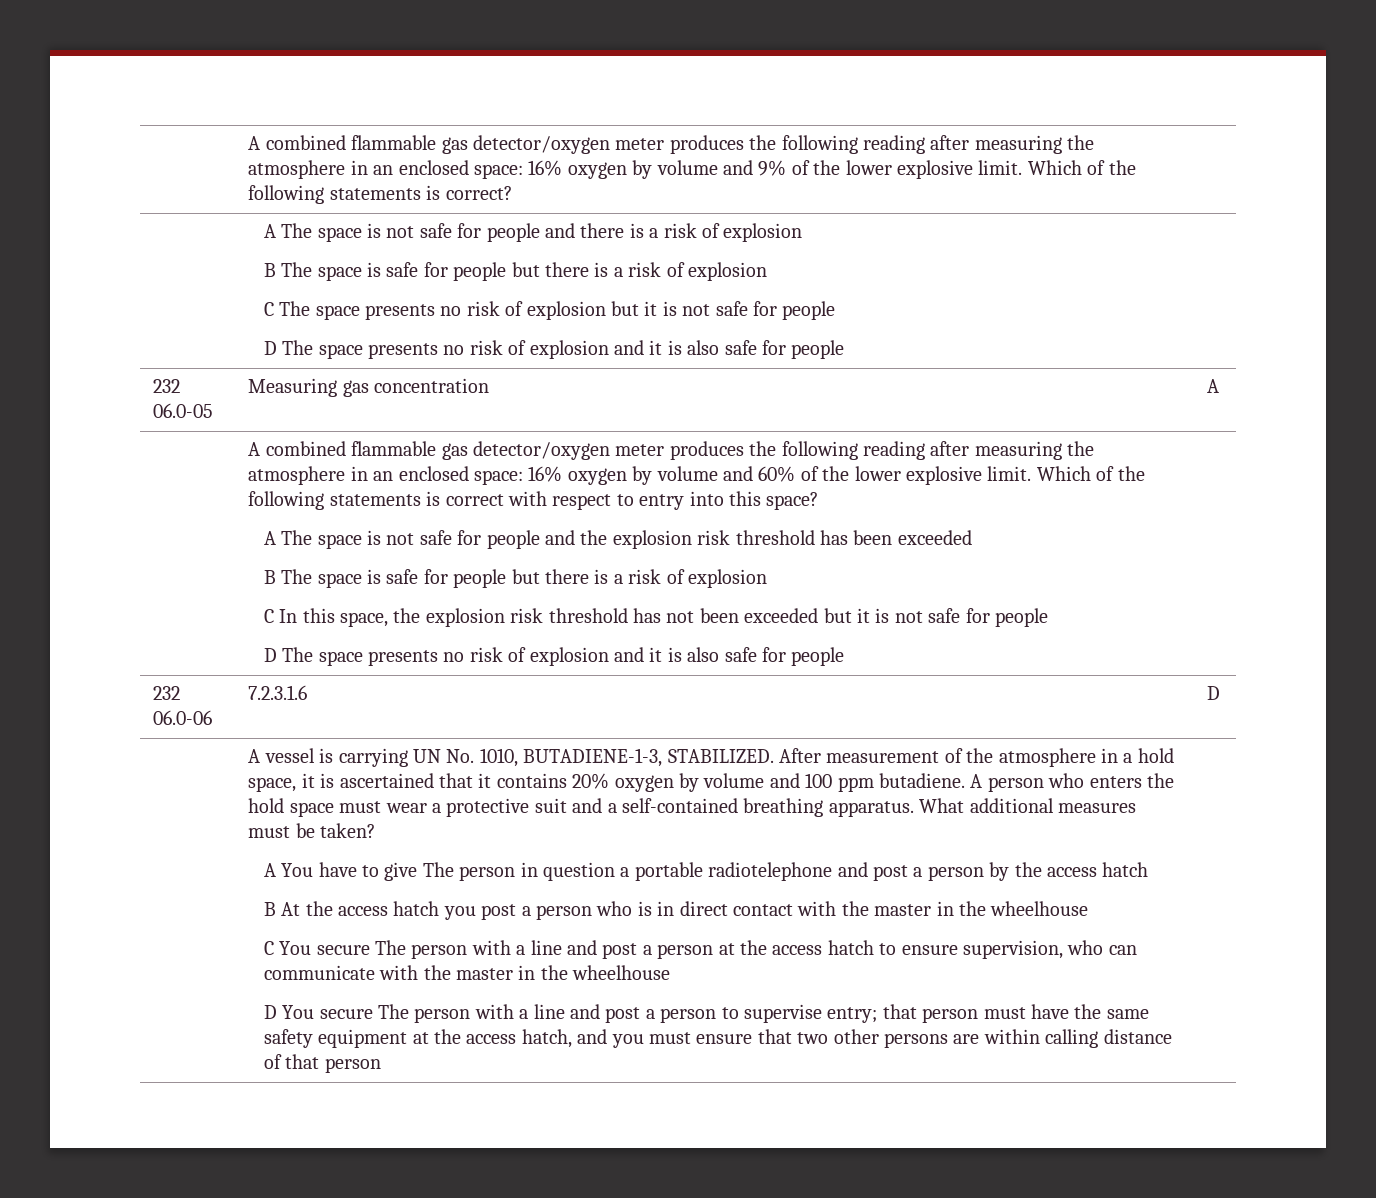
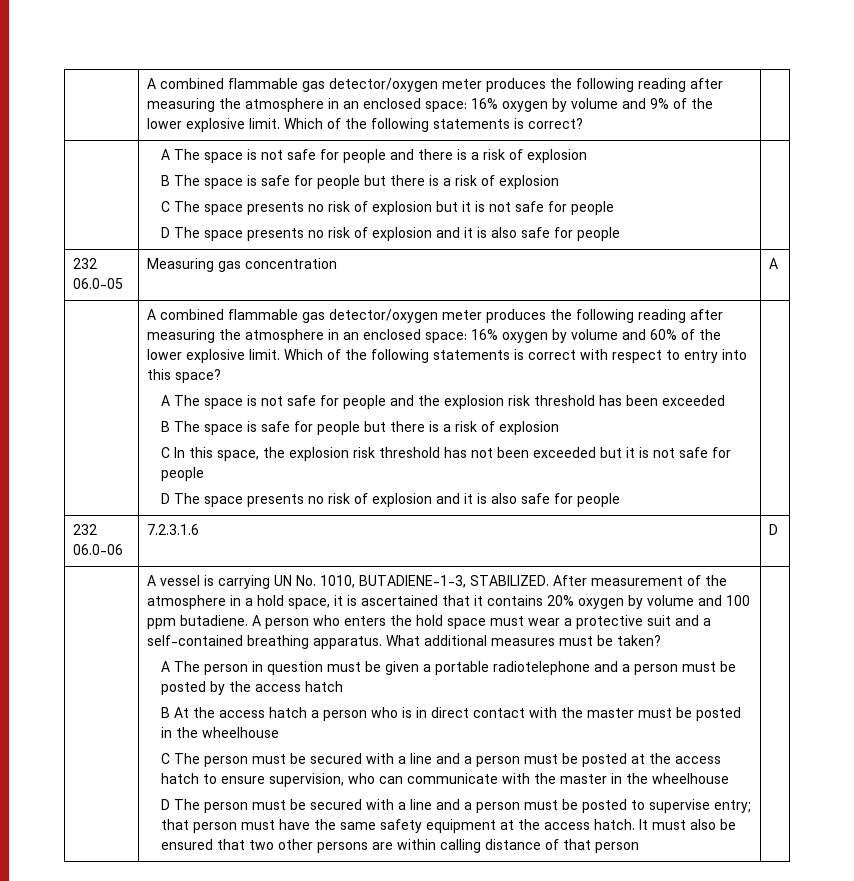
[281,862,418,881] You have to give -> (171, 666) none
(616, 871) none -> [327,661,420,675] must be given
[873,865,984,881] post a person -> [622,661,737,675] [161,681,207,695] a person must be posted
[443,904,517,920] you post -> (308, 712) none
(932, 910) none -> [638,707,742,721] must be posted
[279,940,714,959] You secure The person with a line and post a person -> [174,753,628,767] The person must be secured with a line and a person must be posted
[282,1004,717,1023] You secure The person with a line and post a person -> [174,799,628,813] The person must be secured with a line and a person must be posted
[521,1029,753,1048] hatch, and you must ensure -> [594,819,737,830] [161,839,214,850] hatch. It must also be ensured

